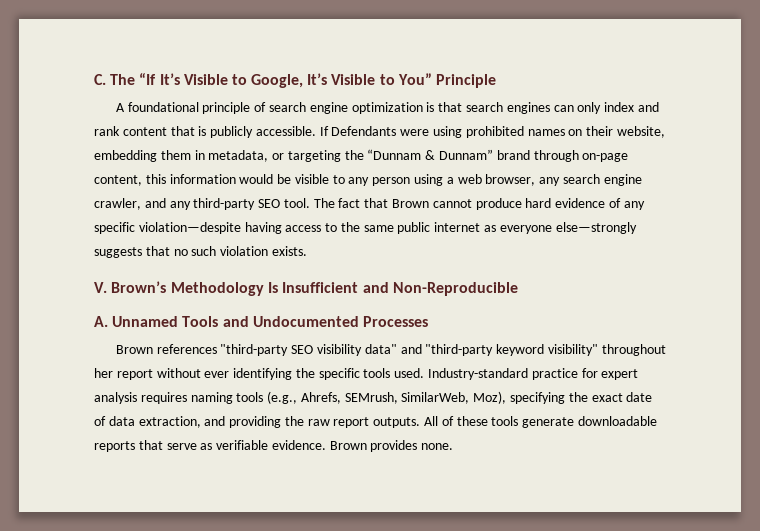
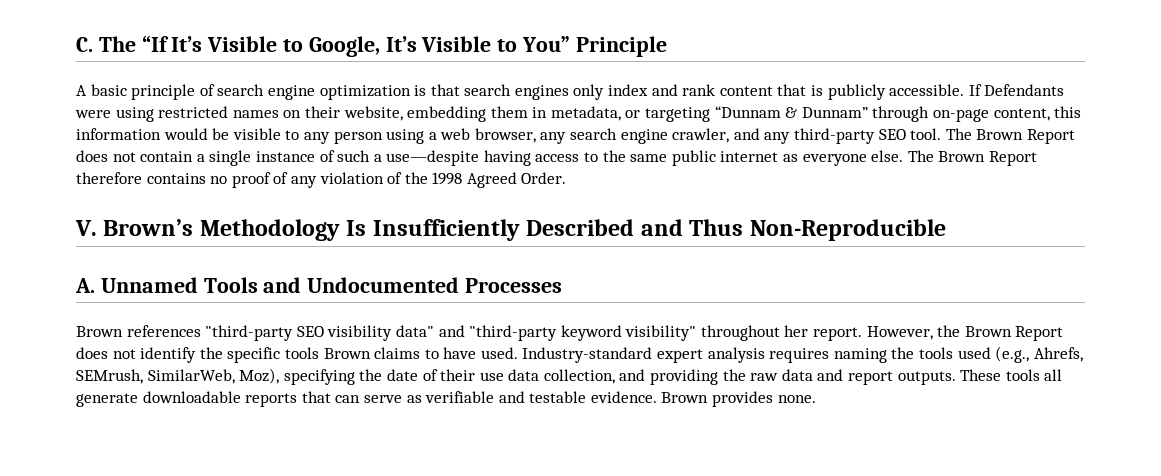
[127,102,199,112] foundational -> [90,84,127,96] basic
[553,105,574,112] can -> (569, 92) none
[465,126,524,138] prohibited -> [158,106,229,118] restricted
[344,150,364,160] the -> (711, 114) none
[496,150,530,160] brand -> (868, 112) none
[338,198,645,210] [94,222,241,234] fact that Brown cannot produce hard evidence of any specific violation—despite -> [976,129,1075,144] [76,150,480,166] Brown Report does not contain a single instance of such a use—despite
[555,222,637,234] [94,246,307,258] else—strongly suggests that no such violation exists. -> [871,150,1037,166] [76,172,567,188] else. The Brown Report therefore contains no proof of any violation of the 1998 Agreed Order.
[282,282,389,293] Insufficient and -> [372,219,744,241] Insufficiently Described and Thus
[116,368,598,380] report without ever identifying the specific tools used. Industry-standard practice for -> [813,325,1064,341] [76,347,653,363] report. However, the Brown Report does not identify the specific tools Brown claims to have used. Industry-standard
[236,392,264,402] tools -> [891,347,991,359] the tools used
[591,393,623,402] exact -> (383, 375) none
[108,416,519,428] data extraction, and providing the raw report outputs. All of these tools -> [440,369,1063,385] their use data collection, and providing the raw data and report outputs. These tools all
(163, 445) none -> [335,395,361,403] can
(269, 445) none -> [498,391,587,403] and testable

